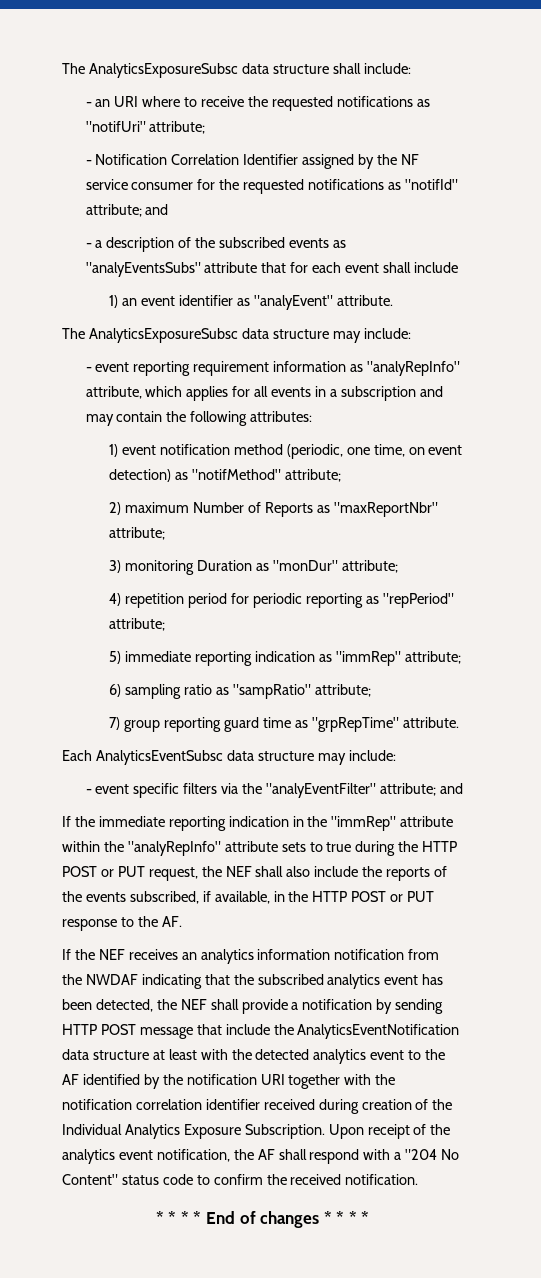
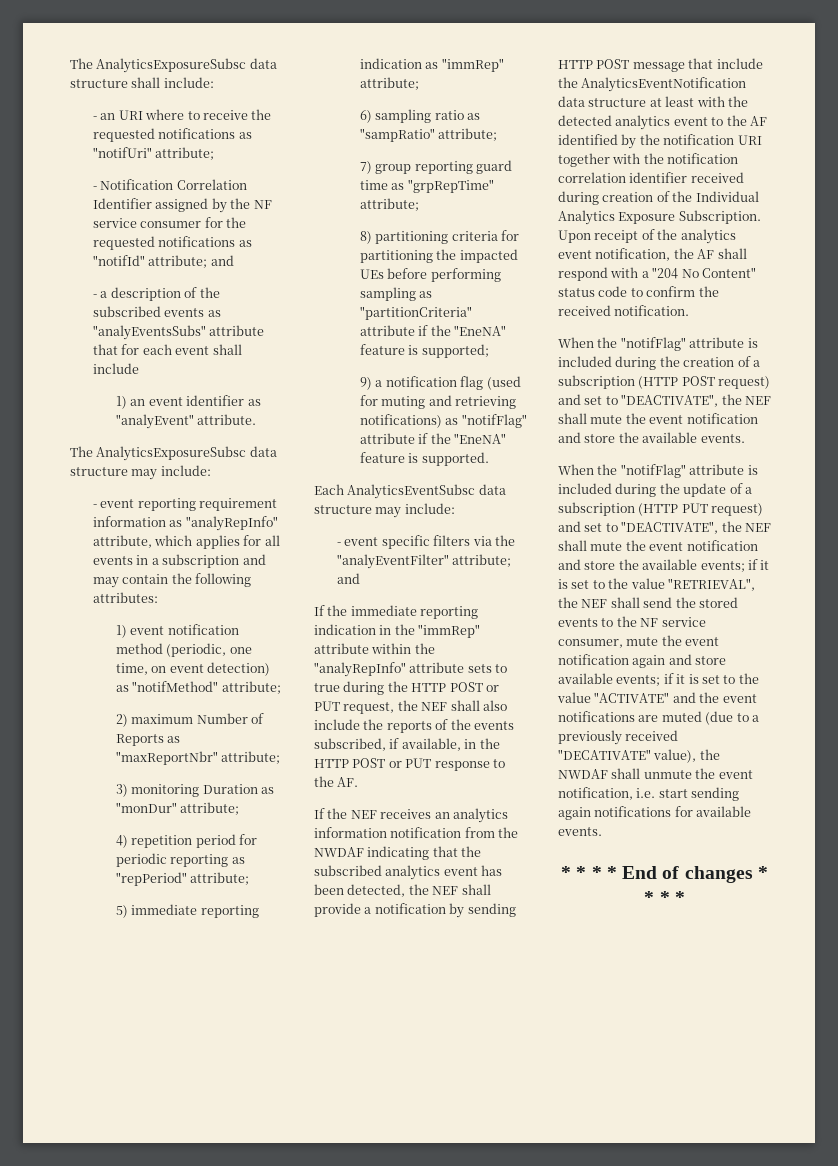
[402,717,459,728] attribute. -> [360,198,420,211] [360,230,520,244] [360,249,518,263] [360,268,501,282] [360,287,433,301] [360,306,473,320] [360,325,507,336] [360,344,489,358] [360,376,521,390] [360,395,517,409] [360,414,527,428] [360,433,507,444] [360,452,489,466] attribute; // 8) partitioning criteria for partitioning the impacted UEs before performing sampling as "partitionCriteria" attribute if the "EneNA" feature is supported; // 9) a notification flag (used for muting and retrieving notifications) as "notifFlag" attribute if the "EneNA" feature is supported.
(419, 1179) none -> [558,337,758,351] [558,356,760,370] [558,375,771,389] [558,394,771,407] [558,413,758,424] [558,432,745,443] [558,464,758,478] [558,483,752,497] [558,502,764,516] [558,521,771,534] [558,540,758,551] [558,559,770,572] [558,578,755,591] [558,597,738,608] [558,616,706,627] [558,635,720,648] [558,654,727,668] [558,673,759,686] [557,692,757,703] [558,711,759,725] [558,730,679,745] [558,749,720,763] [558,768,753,779] [558,787,740,801] [558,806,752,820] [558,827,602,836] // When the "notifFlag" attribute is included during the creation of a subscription (HTTP POST request) and set to "DEACTIVATE", the NEF shall mute the event notification and store the available events. // When the "notifFlag" attribute is included during the update of a subscription (HTTP PUT request) and set to "DEACTIVATE", the NEF shall mute the event notification and store the available events; if it is set to the value "RETRIEVAL", the NEF shall send the stored events to the NF service consumer, mute the event notification again and store available events; if it is set to the value "ACTIVATE" and the event notifications are muted (due to a previously received "DECATIVATE" value), the NWDAF shall unmute the event notification, i.e. start sending again notifications for available events.

